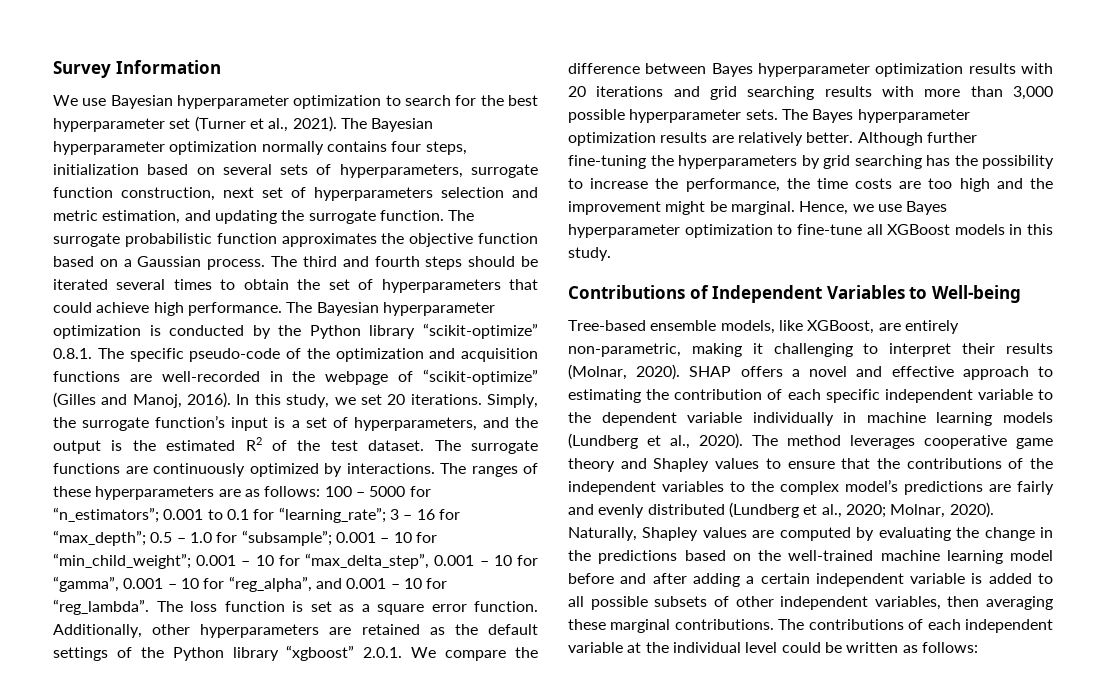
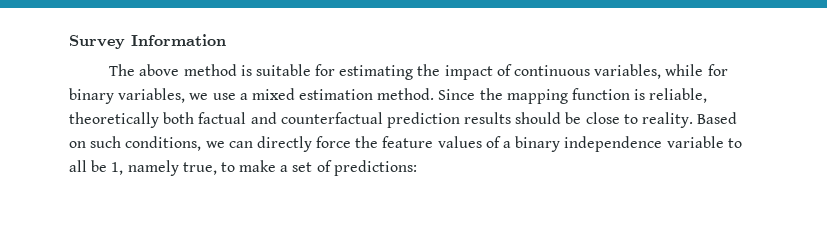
[53,95,538,109] [53,116,434,132] [53,141,467,155] [53,164,538,178] [53,187,538,201] [53,210,475,224] [53,233,538,247] [53,256,538,270] [53,279,539,293] [53,302,495,316] [53,323,538,339] [53,348,538,362] [53,369,538,385] [53,392,539,408] [53,415,538,431] [53,437,538,454] [53,463,538,477] [53,486,431,500] [53,507,460,523] [53,530,437,546] [53,553,538,569] [53,576,448,592] [53,599,538,615] [53,624,539,638] [53,645,539,661] [568,63,1053,77] [568,86,1053,100] [568,109,970,123] [568,132,977,146] [568,155,1054,169] [568,178,1053,192] [568,201,948,215] [568,224,1053,238] [568,247,611,261] [568,285,1021,303] [568,320,959,334] [568,343,1053,357] [568,364,1053,380] [568,389,1053,403] [568,412,1053,426] [568,433,1053,449] [568,458,1053,472] [568,479,1054,495] [568,502,994,518] [568,527,1053,541] [568,550,1053,564] [568,573,1053,587] [568,596,1053,610] [568,619,1053,633] [568,642,978,653] We use Bayesian hyperparameter optimization to search for the best hyperparameter set (Turner et al., 2021). The Bayesian hyperparameter optimization normally contains four steps, initialization based on several sets of hyperparameters, surrogate function construction, next set of hyperparameters selection and metric estimation, and updating the surrogate function. The surrogate probabilistic function approximates the objective function based on a Gaussian process. The third and fourth steps should be iterated several times to obtain the set of hyperparameters that could achieve high performance. The Bayesian hyperparameter optimization is conducted by the Python library “scikit-optimize” 0.8.1. The specific pseudo-code of the optimization and acquisition functions are well-recorded in the webpage of “scikit-optimize” (Gilles and Manoj, 2016). In this study, we set 20 iterations. Simply, the surrogate function’s input is a set of hyperparameters, and the output is the estimated R2 of the test dataset. The surrogate functions are continuously optimized by interactions. The ranges of these hyperparameters are as follows: 100 – 5000 for “n_estimators”; 0.001 to 0.1 for “learning_rate”; 3 – 16 for “max_depth”; 0.5 – 1.0 for “subsample”; 0.001 – 10 for “min_child_weight”; 0.001 – 10 for “max_delta_step”, 0.001 – 10 for “gamma”, 0.001 – 10 for “reg_alpha”, and 0.001 – 10 for “reg_lambda”. The loss function is set as a square error function. Additionally, other hyperparameters are retained as the default settings of the Python library “xgboost” 2.0.1. We compare the difference between Bayes hyperparameter optimization results with 20 iterations and grid searching results with more than 3,000 possible hyperparameter sets. The Bayes hyperparameter optimization results are relatively better. Although further fine-tuning the hyperparameters by grid searching has the possibility to increase the performance, the time costs are too high and the improvement might be marginal. Hence, we use Bayes hyperparameter optimization to fine-tune all XGBoost models in this study. // Contributions of Independent Variables to Well-being // Tree-based ensemble models, like XGBoost, are entirely non-parametric, making it challenging to interpret their results (Molnar, 2020). SHAP offers a novel and effective approach to estimating the contribution of each specific independent variable to the dependent variable individually in machine learning models (Lundberg et al., 2020). The method leverages cooperative game theory and Shapley values to ensure that the contributions of the independent variables to the complex model’s predictions are fairly and evenly distributed (Lundberg et al., 2020; Molnar, 2020). Naturally, Shapley values are computed by evaluating the change in the predictions based on the well-trained machine learning model before and after adding a certain independent variable is added to all possible subsets of other independent variables, then averaging these marginal contributions. The contributions of each independent variable at the individual level could be written as follows: -> [109,64,728,80] [69,88,708,104] [69,112,738,128] [69,136,742,152] [69,160,417,176] The above method is suitable for estimating the impact of continuous variables, while for binary variables, we use a mixed estimation method. Since the mapping function is reliable, theoretically both factual and counterfactual prediction results should be close to reality. Based on such conditions, we can directly force the feature values of a binary independence variable to all be 1, namely true, to make a set of predictions:

